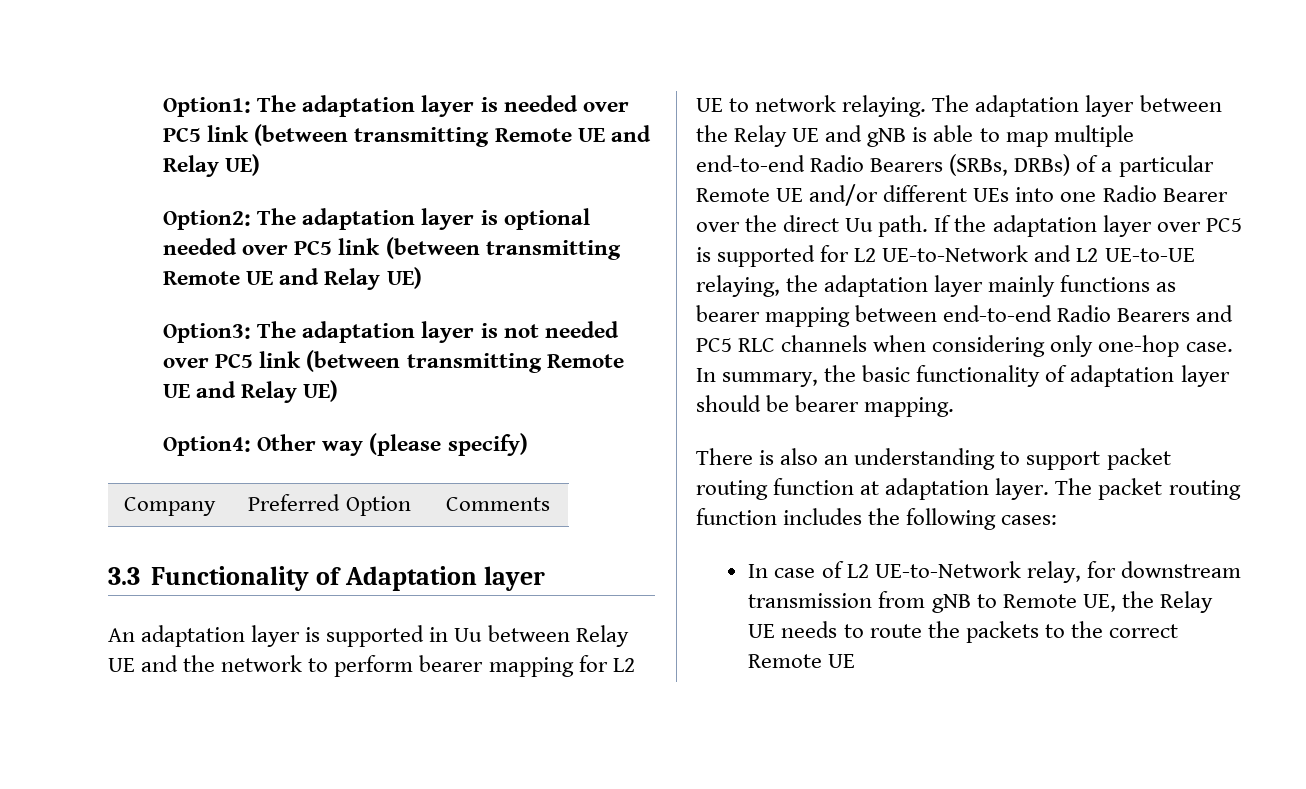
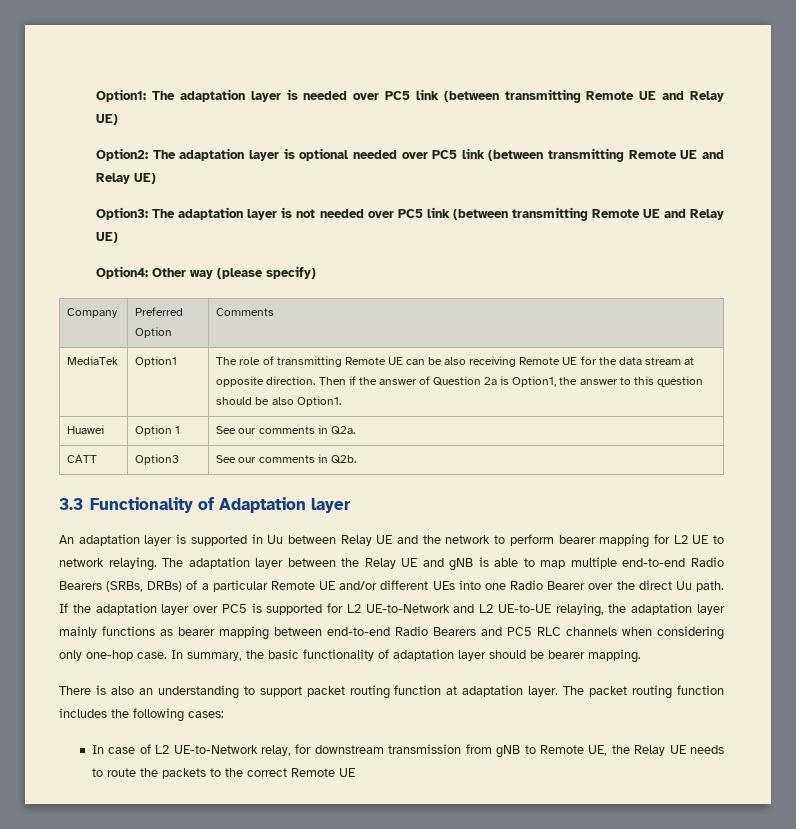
(551, 504) none -> [67,356,119,365] [135,356,178,367] [216,356,694,367] [216,376,703,387] [216,396,341,407] [67,425,105,434] [135,425,181,436] [216,425,355,435] [67,455,98,463] [135,454,180,465] [216,454,356,464] // MediaTek | Option1 | The role of transmitting Remote UE can be also receiving Remote UE for the data stream at opposite direction. Then if the answer of Question 2a is Option1, the answer to this question should be also Option1. // Huawei | Option 1 | See our comments in Q2a. // CATT | Option3 | See our comments in Q2b.

